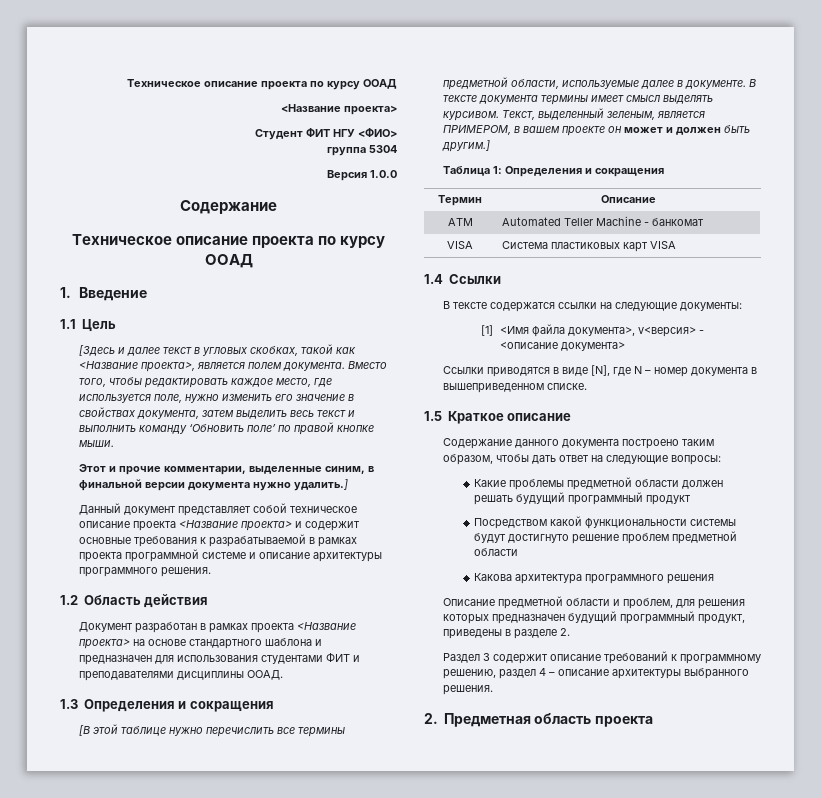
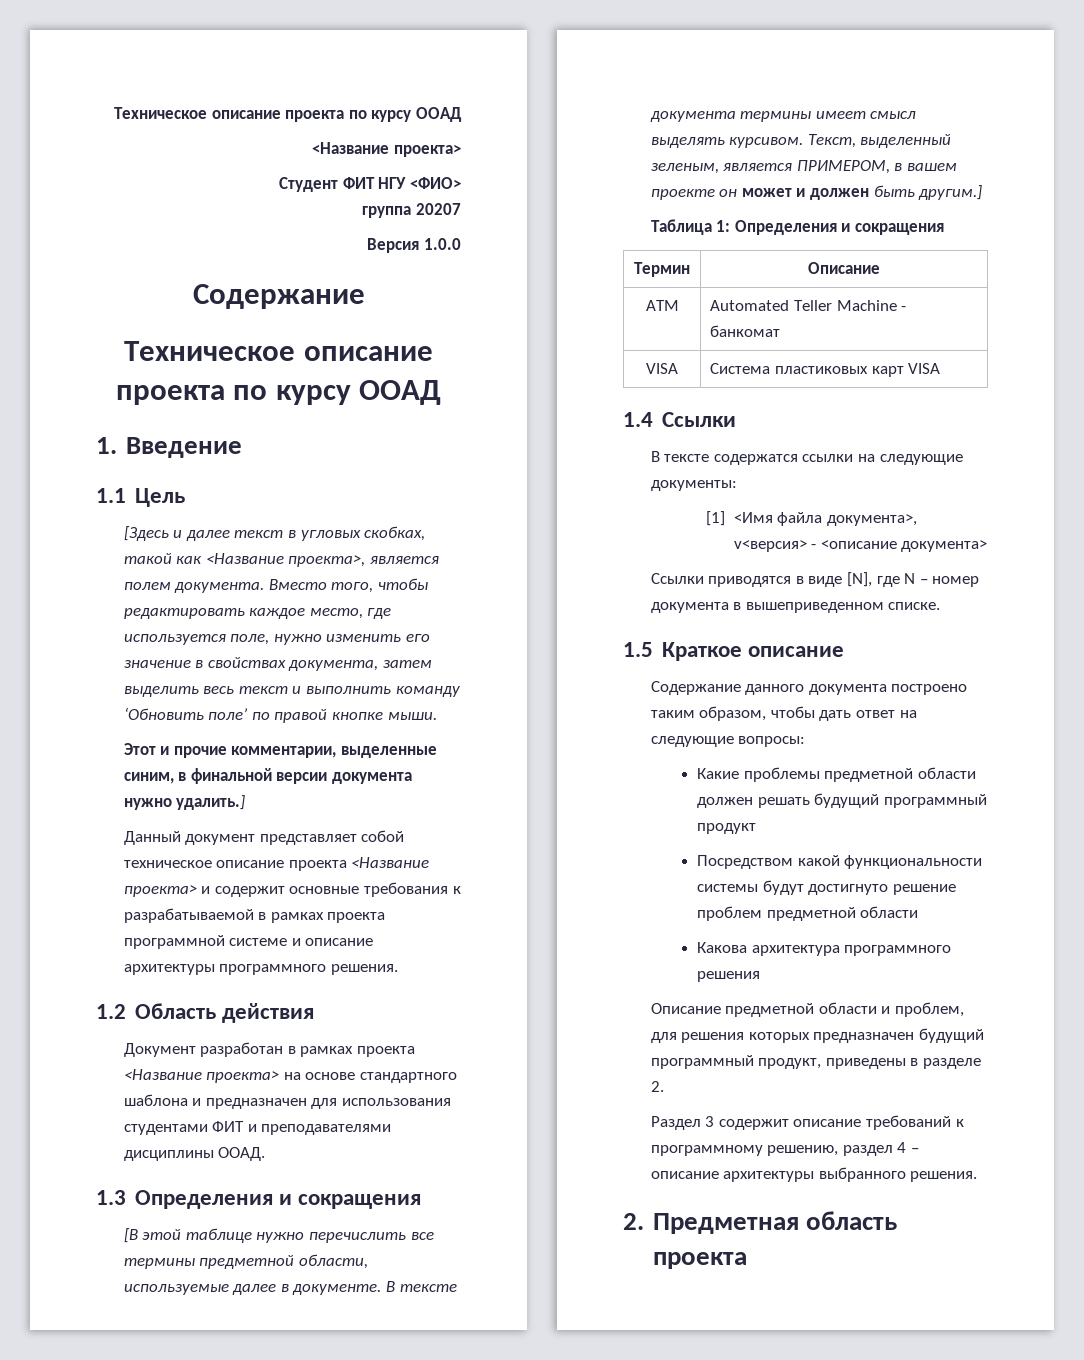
[369,145,397,153] 5304 -> [415,203,461,215] 20207

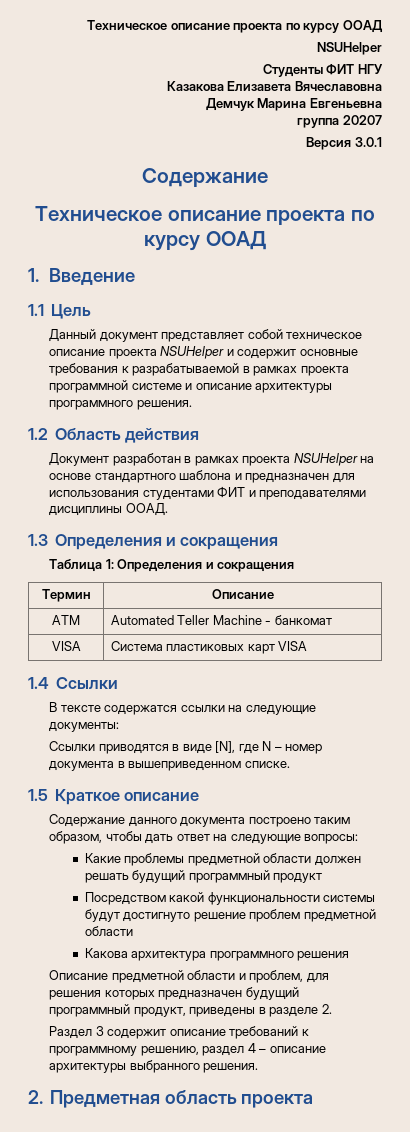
[114,107,462,122] [312,142,461,157] [279,177,339,192] Техническое описание проекта по курсу ООАД // <Название проекта> // Студент -> [87,20,383,33] [317,42,382,55] [262,64,323,77] Техническое описание проекта по курсу ООАД // NSUHelper // Студенты
[409,177,461,189] <ФИО> -> [166,81,382,91] [205,98,382,111] // Казакова Елизавета Вячеславовна // Демчук Марина Евгеньевна
[423,238,461,250] 1.0.0 -> [355,137,382,147] 3.0.1
[123,526,426,541] [123,553,439,567] [123,578,428,593] [123,608,392,619] [123,634,430,645] [123,657,432,671] [123,686,460,697] [123,707,437,723] [123,743,437,758] [123,768,412,784] [123,795,246,810] // [Здесь и далее текст в угловых скобках, такой как <Название проекта>, является полем документа. Вместо того, чтобы редактировать каждое место, где используется поле, нужно изменить его значение в свойствах документа, затем выделить весь текст и выполнить команду ‘Обновить поле’ по правой кнопке мыши. // Этот и прочие комментарии, выделенные синим, в финальной версии документа нужно удалить.] -> (91, 311) none
[351,857,430,868] [123,885,197,897] <Название проекта> -> [160,346,225,359] NSUHelper
[123,1069,280,1083] <Название проекта> -> [293,453,358,466] NSUHelper
[123,1228,434,1243] [123,1254,368,1269] [123,1281,457,1295] [649,111,917,122] [650,134,952,148] [650,160,957,174] [650,185,983,200] // [В этой таблице нужно перечислить все термины предметной области, используемые далее в документе. В тексте документа термины имеет смысл выделять курсивом. Текст, выделенный зеленым, является ПРИМЕРОМ, в вашем проекте он может и должен быть другим.] -> (279, 543) none
[705,511,917,526] [733,540,988,552] // [1] <Имя файла документа>, v<версия> - <описание документа> -> (120, 727) none

